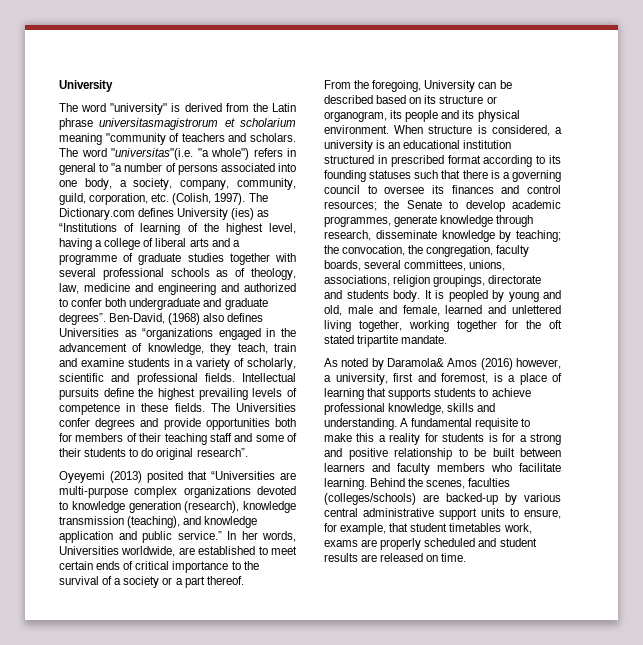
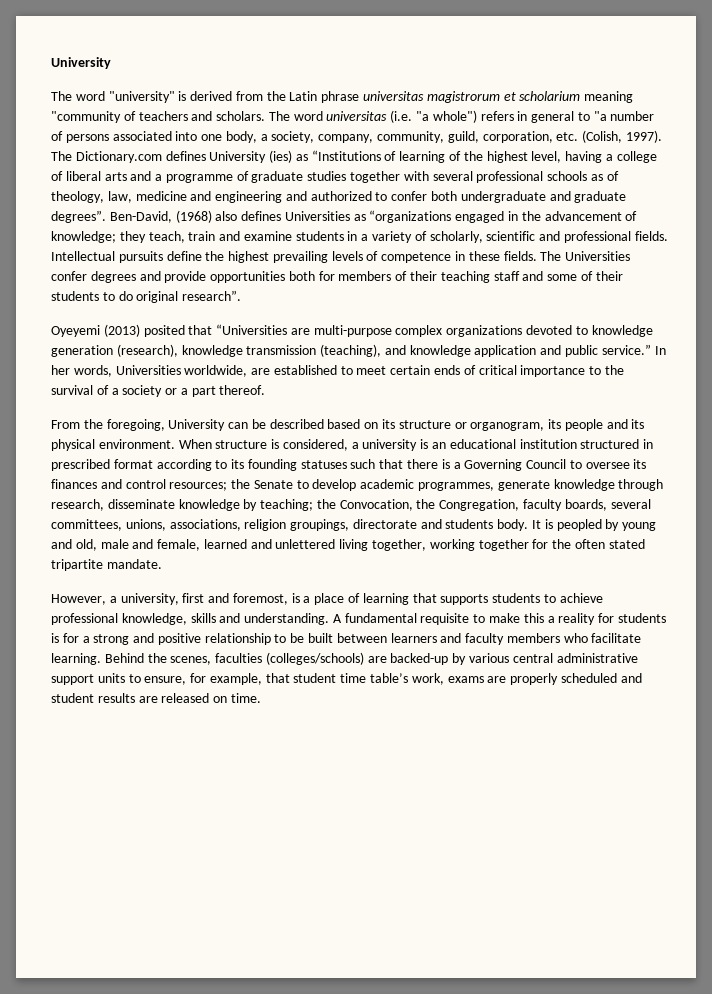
[99,118,219,130] universitasmagistrorum -> [363,91,500,103] universitas magistrorum
[111,148,193,160] "universitas"(i.e. -> [326,110,413,123] universitas (i.e.
[147,343,204,355] knowledge, -> [51,231,116,243] knowledge;
[512,170,561,182] [324,185,360,194] governing council -> [464,459,567,471] Governing Council
[342,245,494,257] convocation, the congregation, -> [339,499,520,511] Convocation, the Congregation,
[549,320,562,329] oft -> [574,539,605,549] often
[324,358,561,370] As noted by Daramola& Amos (2016) however, -> [51,594,106,605] However,
[449,523,502,532] timetables -> [340,673,409,683] time table’s

